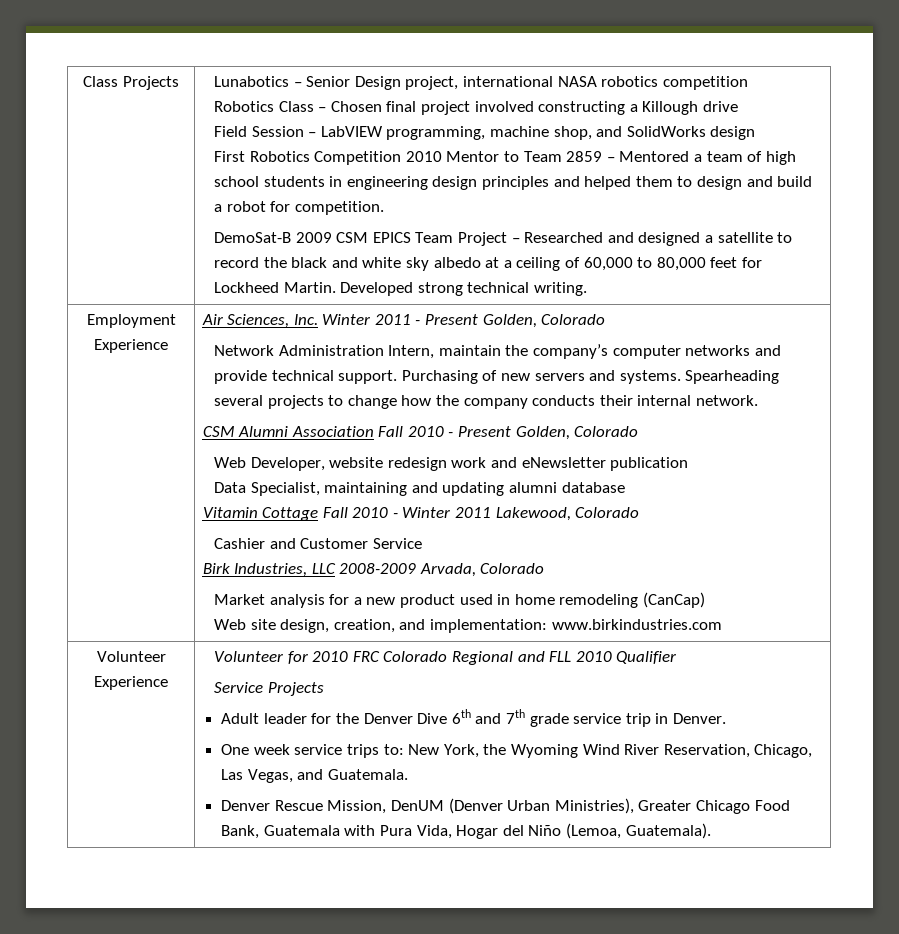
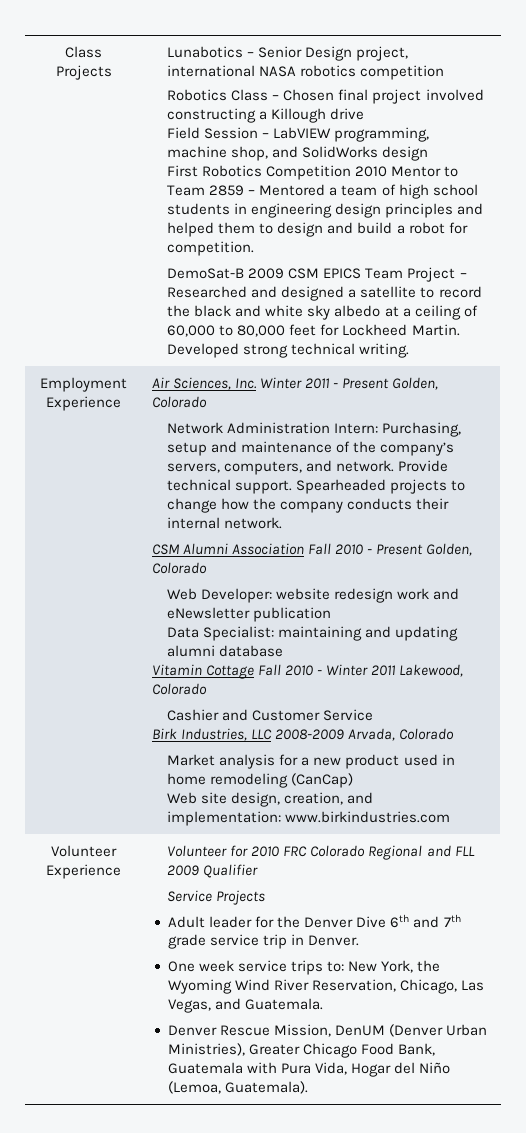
[388,344,781,359] [214,370,780,384] [214,395,264,406] Intern, maintain the company’s computer networks and provide technical support. Purchasing of new servers and systems. Spearheading several -> [334,422,462,437] [167,441,455,456] [167,460,449,475] [167,479,387,494] Intern: Purchasing, setup and maintenance of the company’s servers, computers, and network. Provide technical support. Spearheaded
[250,457,325,471] Developer, -> [201,588,273,603] Developer:
[250,482,320,496] Specialist, -> [203,626,275,641] Specialist:
[575,651,612,662] 2010 -> [167,865,200,876] 2009

